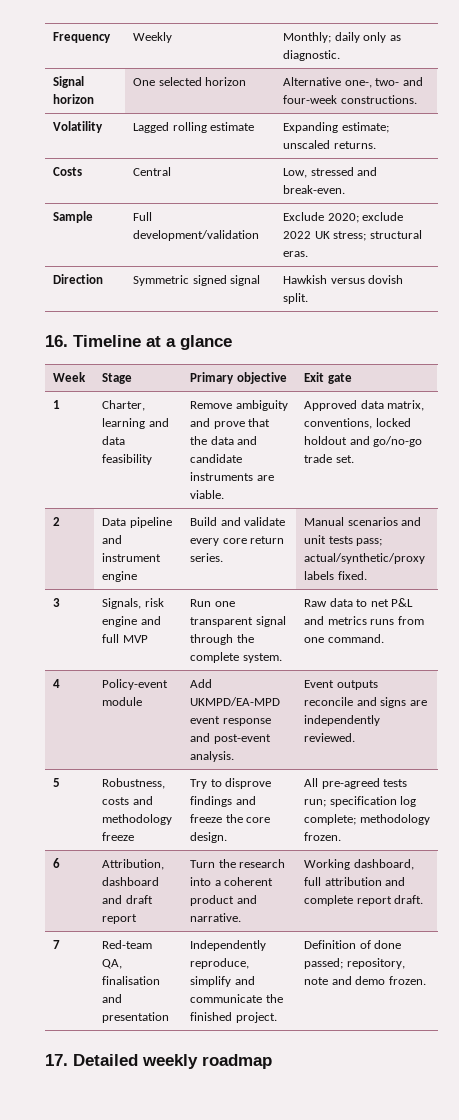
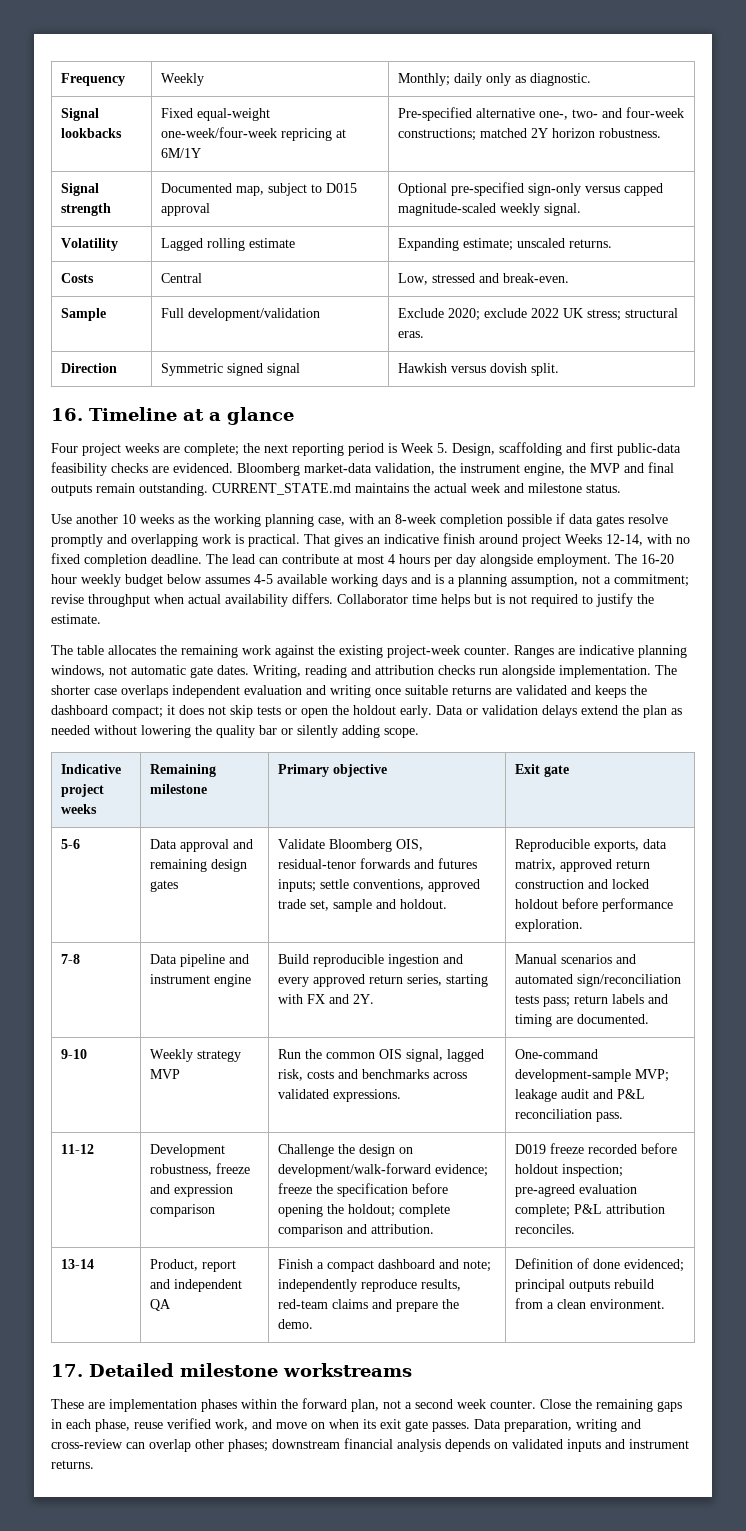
[53,94,95,104] [133,77,247,86] [283,77,423,88] [283,95,417,104] horizon | One selected horizon | Alternative one-, two- and four-week constructions. -> [61,128,123,138] [161,108,271,121] [161,127,347,141] [161,148,202,158] [398,107,685,121] [398,128,662,141] [61,183,100,196] [61,203,112,216] [161,183,358,196] [161,203,211,216] [398,182,664,196] [398,203,582,216] lookbacks | Fixed equal-weight one-week/four-week repricing at 6M/1Y | Pre-specified alternative one-, two- and four-week constructions; matched 2Y horizon robustness. // Signal strength | Documented map, subject to D015 approval | Optional pre-specified sign-only versus capped magnitude-scaled weekly signal.
[53,372,87,382] [102,373,133,384] [190,372,287,384] [304,372,352,384] [53,400,61,409] [102,400,146,411] [102,418,169,429] [102,436,126,445] [102,454,153,465] [190,400,288,411] [190,418,271,429] [190,436,258,445] [190,454,243,463] [190,472,274,481] [190,490,225,499] [304,400,425,411] [304,418,411,429] [304,436,423,447] [304,454,354,463] [53,517,61,526] // Week | Stage | Primary objective | Exit gate // 1 | Charter, learning and data feasibility | Remove ambiguity and prove that the data and candidate instruments are viable. | Approved data matrix, conventions, locked holdout and go/no-go trade set. // 2 -> [51,442,681,456] [51,462,674,476] [51,483,621,496] [51,513,668,527] [51,533,690,547] [51,553,674,567] [51,574,689,587] [51,593,654,607] [51,614,101,624] [51,645,687,658] [51,665,677,678] [51,685,647,698] [51,705,682,718] [51,725,419,738] [61,764,122,774] [61,784,105,797] [61,804,98,814] [150,764,217,777] [150,784,208,794] [278,764,388,777] [515,764,570,777] [61,839,81,849] [150,839,254,852] [150,859,248,872] [150,880,179,892] [278,839,424,852] [278,858,478,869] [278,879,481,892] [278,899,448,912] [515,839,668,852] [515,859,651,872] [515,879,650,889] [515,898,674,912] [515,919,584,932] [61,954,81,964] // Four project weeks are complete; the next reporting period is Week 5. Design, scaffolding and first public-data feasibility checks are evidenced. Bloomberg market-data validation, the instrument engine, the MVP and final outputs remain outstanding. CURRENT_STATE.md maintains the actual week and milestone status. // Use another 10 weeks as the working planning case, with an 8-week completion possible if data gates resolve promptly and overlapping work is practical. That gives an indicative finish around project Weeks 12-14, with no fixed completion deadline. The lead can contribute at most 4 hours per day alongside employment. The 16-20 hour weekly budget below assumes 4-5 available working days and is a planning assumption, not a commitment; revise throughput when actual availability differs. Collaborator time helps but is not required to justify the estimate. // The table allocates the remaining work against the existing project-week counter. Ranges are indicative planning windows, not automatic gate dates. Writing, reading and attribution checks run alongside implementation. The shorter case overlaps independent evaluation and writing once suitable returns are validated and keeps the dashboard compact; it does not skip tests or open the holdout early. Data or validation delays extend the plan as needed without lowering the quality bar or silently adding scope. // Indicative project weeks | Remaining milestone | Primary objective | Exit gate // 5-6 | Data approval and remaining design gates | Validate Bloomberg OIS, residual-tenor forwards and futures inputs; settle conventions, approved trade set, sample and holdout. | Reproducible exports, data matrix, approved return construction and locked holdout before performance exploration. // 7-8
[220,517,286,526] [190,536,285,546] [190,553,224,562] [304,517,422,526] [304,535,383,546] [304,553,426,564] [304,571,367,580] [53,598,61,607] [102,598,164,609] [102,616,161,627] [102,634,148,643] [190,599,235,607] [190,616,286,627] [190,634,254,645] [190,652,282,663] [304,598,414,607] [304,616,424,625] [304,634,384,643] [53,679,61,688] [102,679,169,690] [102,697,143,706] [190,679,213,688] [190,697,281,706] [190,716,271,726] [190,733,271,744] [190,751,235,762] [304,680,378,690] [304,697,427,708] [304,715,381,726] [304,733,356,742] [53,778,61,787] [102,778,166,789] [102,796,153,805] [102,814,173,825] [102,832,135,841] [190,778,272,789] [190,796,256,807] [190,814,271,823] [190,832,228,843] [304,778,408,789] [304,796,417,807] [304,814,430,825] [304,832,342,841] [53,858,61,868] [102,859,165,870] [102,877,160,886] [102,895,153,904] [102,914,138,924] [190,859,286,868] [190,877,274,886] [190,895,257,906] [190,913,242,922] [304,859,414,870] [304,877,406,886] [304,895,424,906] [53,940,61,949] [102,940,153,949] [102,959,123,969] [102,976,161,985] [102,994,123,1003] [102,1012,170,1023] [190,940,267,951] [190,958,250,969] [190,976,255,987] [190,994,283,1003] [190,1012,277,1023] [304,940,402,949] [304,958,405,969] [304,976,426,985] [45,1054,272,1069] and validate every core return series. | Manual scenarios and unit tests pass; actual/synthetic/proxy labels fixed. // 3 | Signals, risk engine and full MVP | Run one transparent signal through the complete system. | Raw data to net P&L and metrics runs from one command. // 4 | Policy-event module | Add UKMPD/EA-MPD event response and post-event analysis. | Event outputs reconcile and signs are independently reviewed. // 5 | Robustness, costs and methodology freeze | Try to disprove findings and freeze the core design. | All pre-agreed tests run; specification log complete; methodology frozen. // 6 | Attribution, dashboard and draft report | Turn the research into a coherent product and narrative. | Working dashboard, full attribution and complete report draft. // 7 | Red-team QA, finalisation and presentation | Independently reproduce, simplify and communicate the finished project. | Definition of done passed; repository, note and demo frozen. // 17. Detailed weekly roadmap -> [313,954,464,967] [278,974,489,987] [278,994,375,1004] [515,954,637,964] [515,974,682,987] [515,994,669,1007] [515,1014,650,1027] [61,1049,88,1059] [150,1049,242,1062] [150,1069,181,1079] [278,1049,485,1062] [278,1069,468,1081] [278,1089,402,1102] [515,1049,599,1059] [515,1069,670,1082] [515,1089,646,1102] [515,1109,624,1122] [61,1144,95,1154] [150,1144,226,1157] [150,1163,251,1176] [150,1184,234,1197] [150,1204,216,1217] [278,1144,414,1157] [278,1163,489,1177] [278,1183,449,1197] [278,1204,451,1217] [278,1224,435,1237] [515,1143,678,1154] [515,1164,624,1177] [515,1184,638,1197] [515,1204,666,1217] [515,1224,576,1234] [61,1259,95,1269] [150,1259,237,1272] [150,1279,243,1292] [150,1299,172,1311] [278,1259,492,1272] [278,1279,462,1292] [278,1299,460,1312] [278,1319,314,1329] [515,1258,685,1272] [515,1279,655,1292] [515,1298,666,1309] [51,1363,412,1377] [51,1398,682,1412] [51,1418,641,1432] [51,1438,689,1452] [51,1460,94,1469] reproducible ingestion and every approved return series, starting with FX and 2Y. | Manual scenarios and automated sign/reconciliation tests pass; return labels and timing are documented. // 9-10 | Weekly strategy MVP | Run the common OIS signal, lagged risk, costs and benchmarks across validated expressions. | One-command development-sample MVP; leakage audit and P&L reconciliation pass. // 11-12 | Development robustness, freeze and expression comparison | Challenge the design on development/walk-forward evidence; freeze the specification before opening the holdout; complete comparison and attribution. | D019 freeze recorded before holdout inspection; pre-agreed evaluation complete; P&L attribution reconciles. // 13-14 | Product, report and independent QA | Finish a compact dashboard and note; independently reproduce results, red-team claims and prepare the demo. | Definition of done evidenced; principal outputs rebuild from a clean environment. // 17. Detailed milestone workstreams // These are implementation phases within the forward plan, not a second week counter. Close the remaining gaps in each phase, reuse verified work, and move on when its exit gate passes. Data preparation, writing and cross-review can overlap other phases; downstream financial analysis depends on validated inputs and instrument returns.

